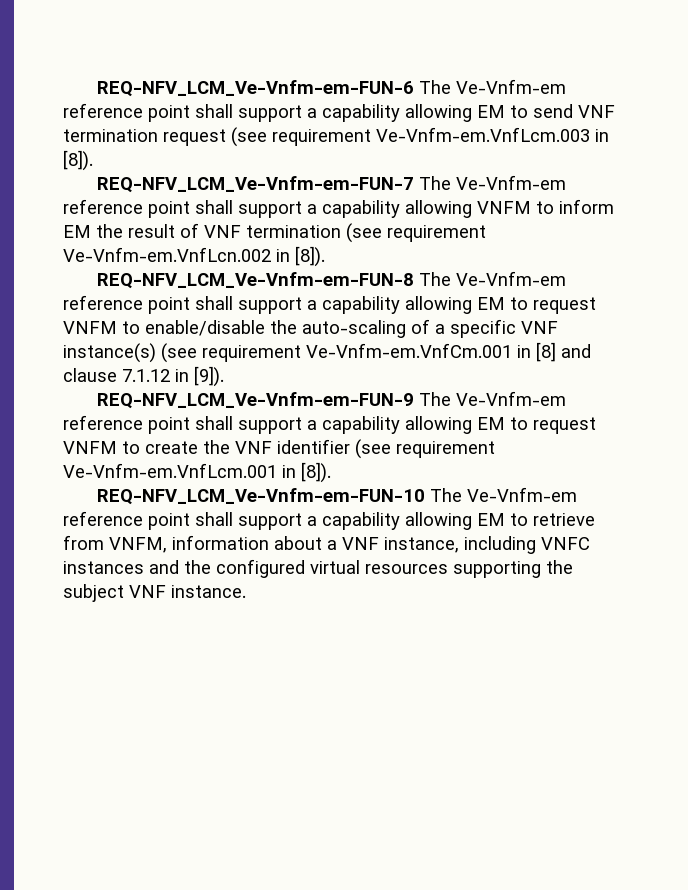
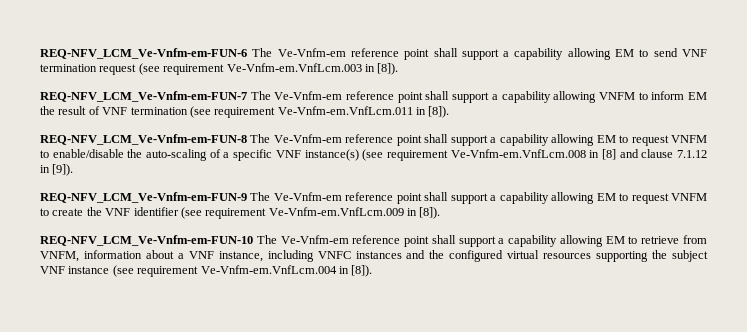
[63,247,271,262] Ve-Vnfm-em.VnfLcn.002 -> [277,106,413,115] Ve-Vnfm-em.VnfLcm.011
[306,343,512,358] Ve-Vnfm-em.VnfCm.001 -> [450,149,586,158] Ve-Vnfm-em.VnfLcm.008
[63,463,277,478] Ve-Vnfm-em.VnfLcm.001 -> [268,207,404,216] Ve-Vnfm-em.VnfLcm.009
[171,585,246,598] instance. -> [68,265,373,277] instance (see requirement Ve-Vnfm-em.VnfLcm.004 in [8]).

